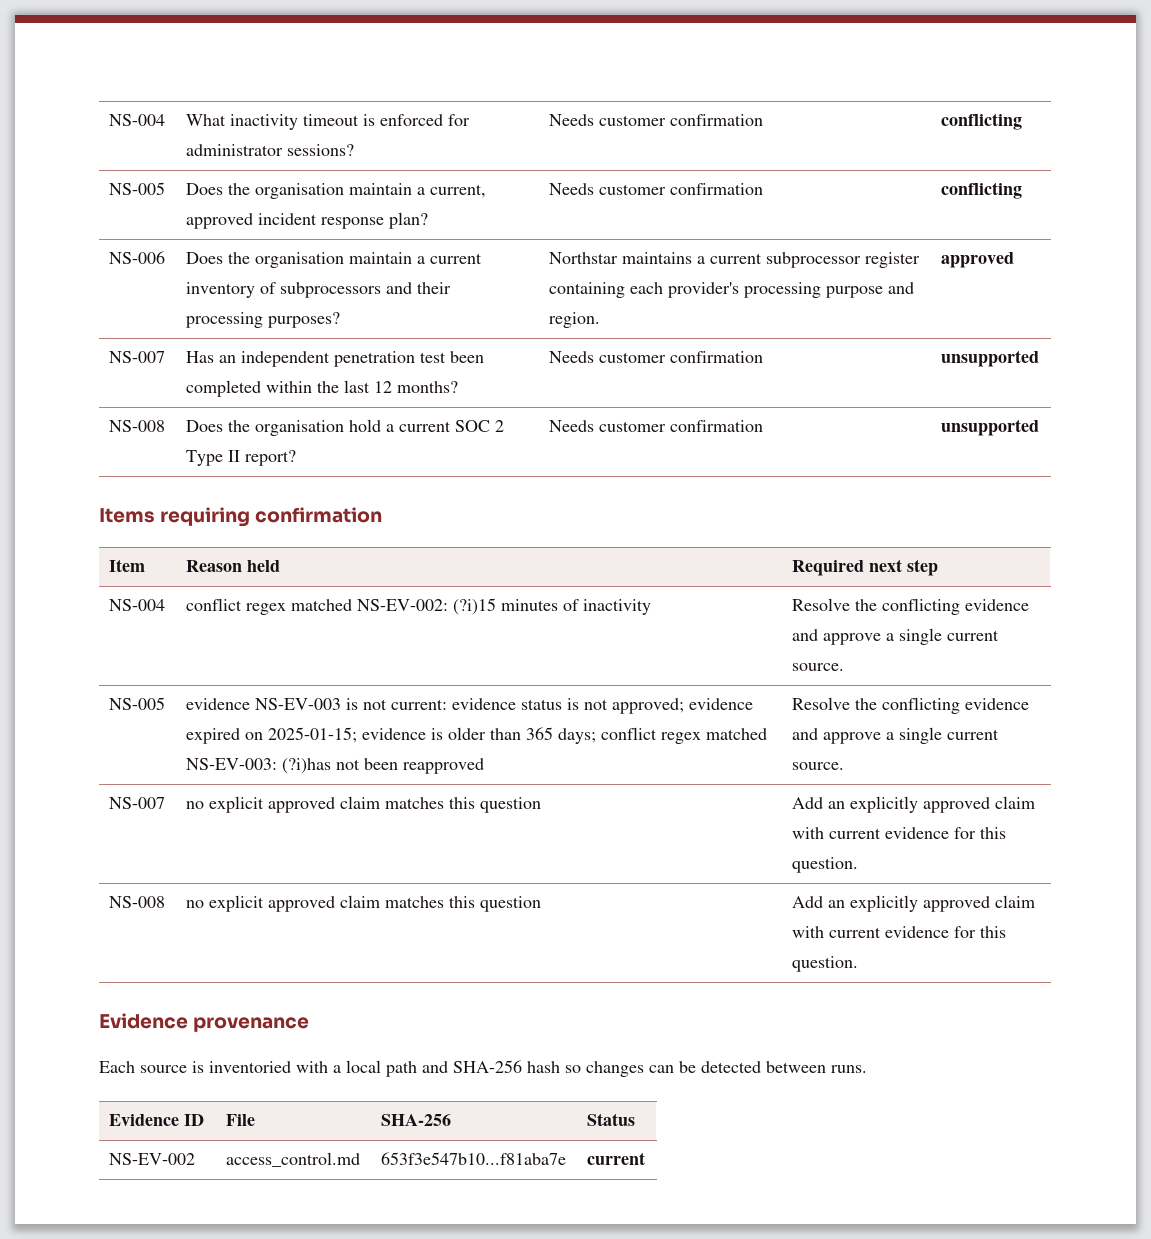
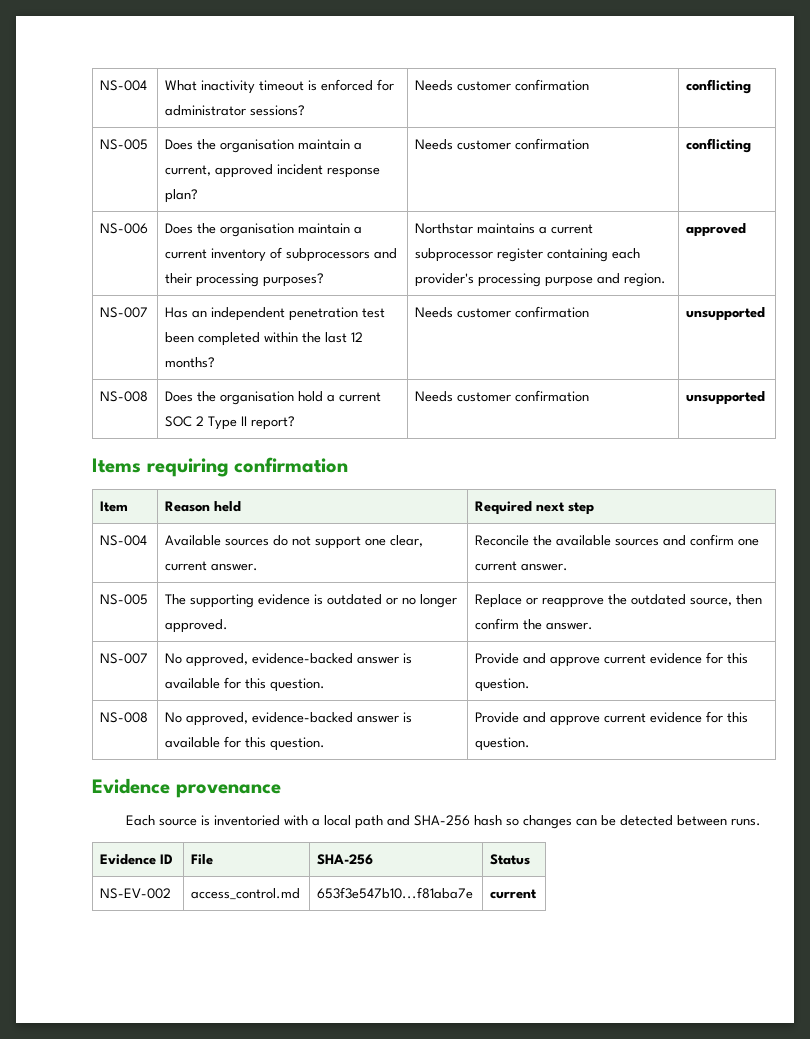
[186,598,652,615] [792,598,1030,615] [792,628,1000,645] [792,663,845,671] [109,697,166,710] [186,698,754,714] [186,727,768,744] [186,758,485,774] [792,697,1030,714] [792,727,1000,744] [792,762,845,770] [109,797,166,809] [186,796,542,813] [792,796,1036,813] [792,827,825,839] conflict regex matched NS-EV-002: (?i)15 minutes of inactivity | Resolve the conflicting evidence and approve a single current source. // NS-005 | evidence NS-EV-003 is not current: evidence status is not approved; evidence expired on 2025-01-15; evidence is older than 365 days; conflict regex matched NS-EV-003: (?i)has not been reapproved | Resolve the conflicting evidence and approve a single current source. // NS-007 | no explicit approved claim matches this question | Add an explicitly approved claim with -> [165,535,424,549] [165,561,259,571] [475,534,760,546] [475,561,569,571] [100,594,149,605] [165,594,458,608] [165,619,229,633] [475,594,763,608] [475,618,594,630] [100,653,149,664] [165,653,413,667] [165,677,326,692] [475,653,601,667] Available sources do not support one clear, current answer. | Reconcile the available sources and confirm one current answer. // NS-005 | The supporting evidence is outdated or no longer approved. | Replace or reapprove the outdated source, then confirm the answer. // NS-007 | No approved, evidence-backed answer is available for this question. | Provide and approve
[186,895,542,912] [792,895,1036,912] [792,926,825,938] no explicit approved claim matches this question | Add an explicitly approved claim with -> [165,712,413,726] [165,736,326,751] [475,712,601,726] No approved, evidence-backed answer is available for this question. | Provide and approve

